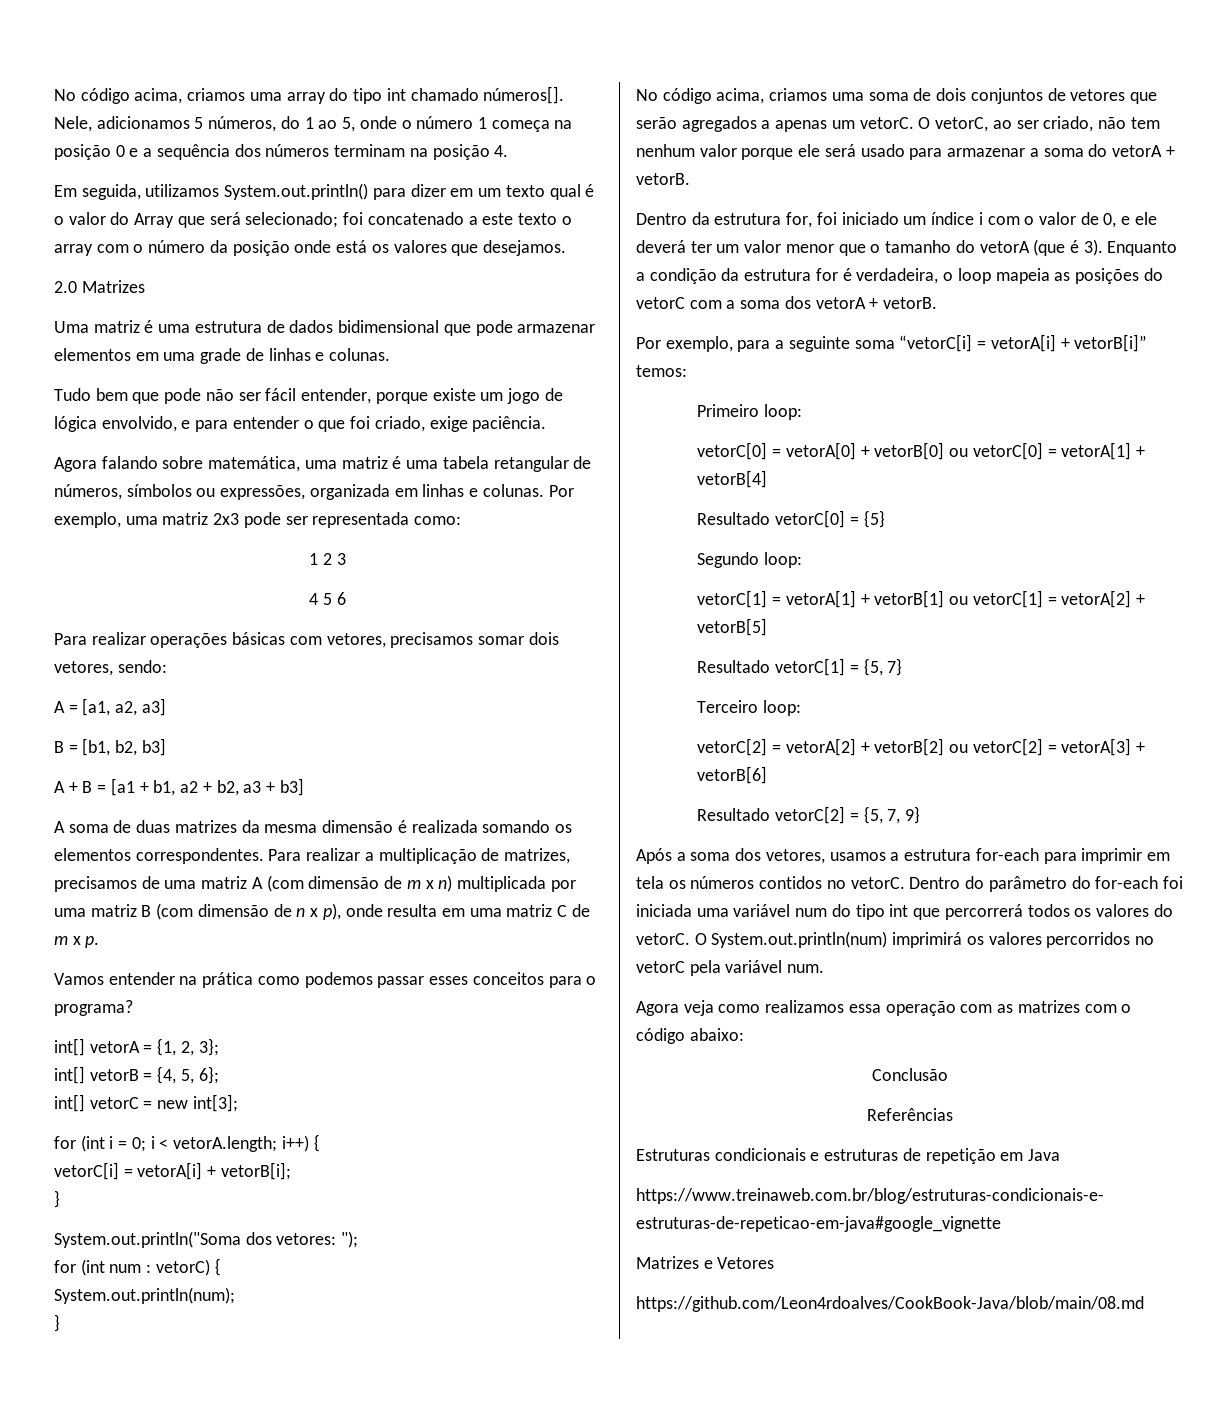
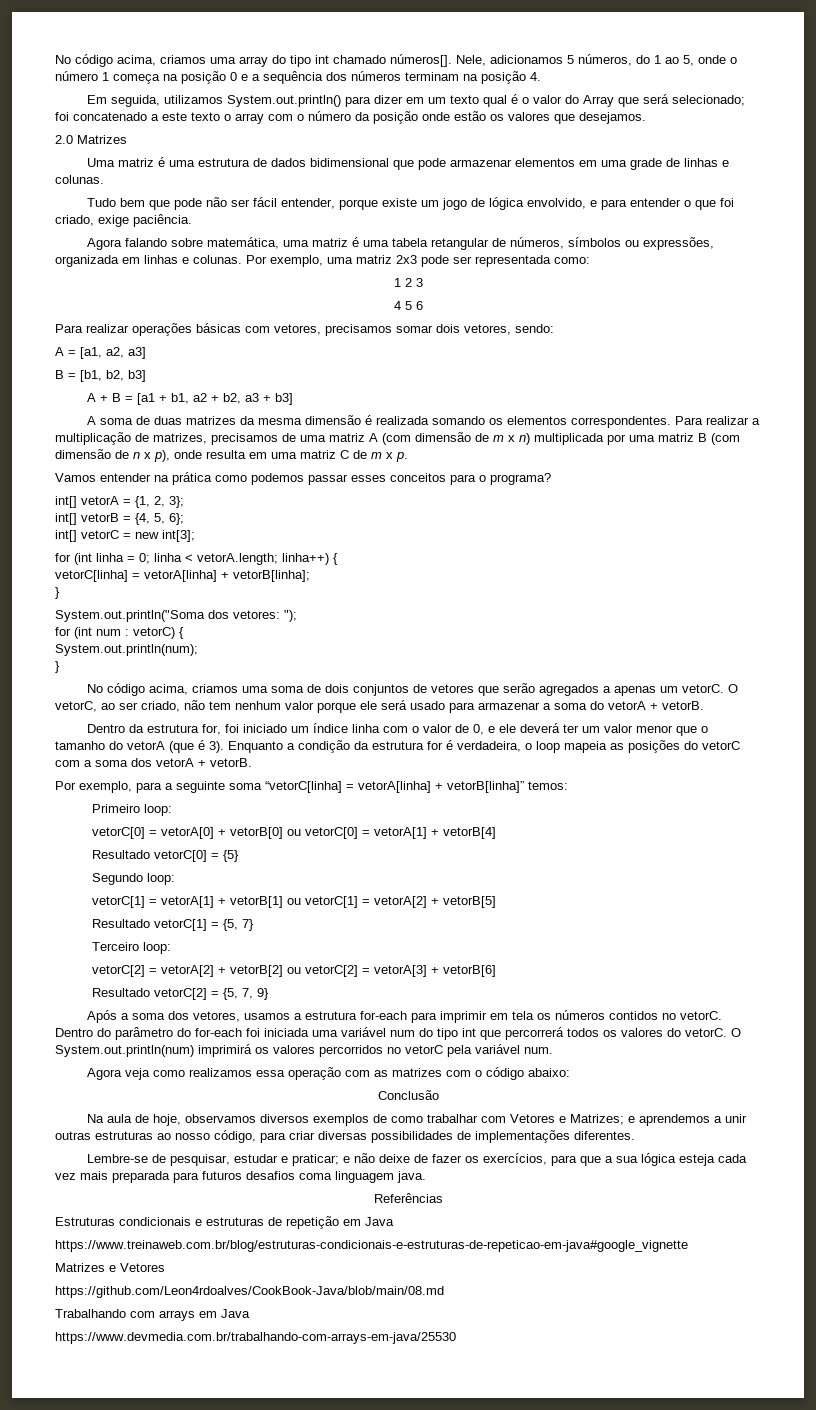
[336,240,368,253] está -> [454,111,486,121] estão
[109,1136,114,1149] i -> [96,553,124,562] linha
[150,1136,155,1149] i -> [154,553,182,562] linha
[281,1134,320,1152] [54,1162,291,1180] i++) { // vetorC[i] = vetorA[i] + vetorB[i]; -> [282,553,338,565] [55,570,310,582] linha++) { // vetorC[linha] = vetorA[linha] + vetorB[linha];
[978,212,983,225] i -> [352,724,381,733] linha
[899,334,1148,352] “vetorC[i] = vetorA[i] + vetorB[i]” -> [265,781,524,793] “vetorC[linha] = vetorA[linha] + vetorB[linha]”
(948, 1074) none -> [87,1114,748,1126] [55,1130,635,1143] [87,1153,748,1166] [55,1171,426,1183] // Na aula de hoje, observamos diversos exemplos de como trabalhar com Vetores e Matrizes; e aprendemos a unir outras estruturas ao nosso código, para criar diversas possibilidades de implementações diferentes. // Lembre-se de pesquisar, estudar e praticar; e não deixe de fazer os exercícios, para que a sua lógica esteja cada vez mais preparada para futuros desafios coma linguagem java.
(1144, 1304) none -> [55,1309,250,1321] [55,1332,456,1344] // Trabalhando com arrays em Java // https://www.devmedia.com.br/trabalhando-com-arrays-em-java/25530

